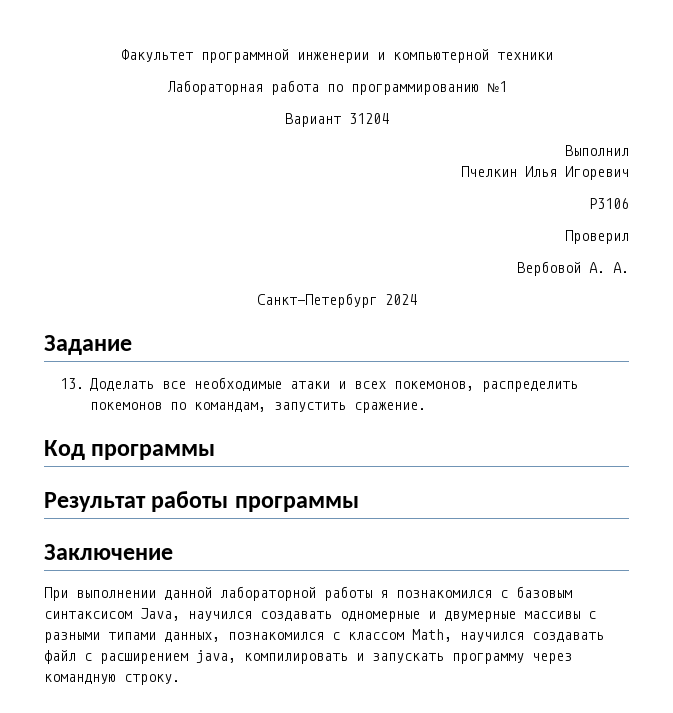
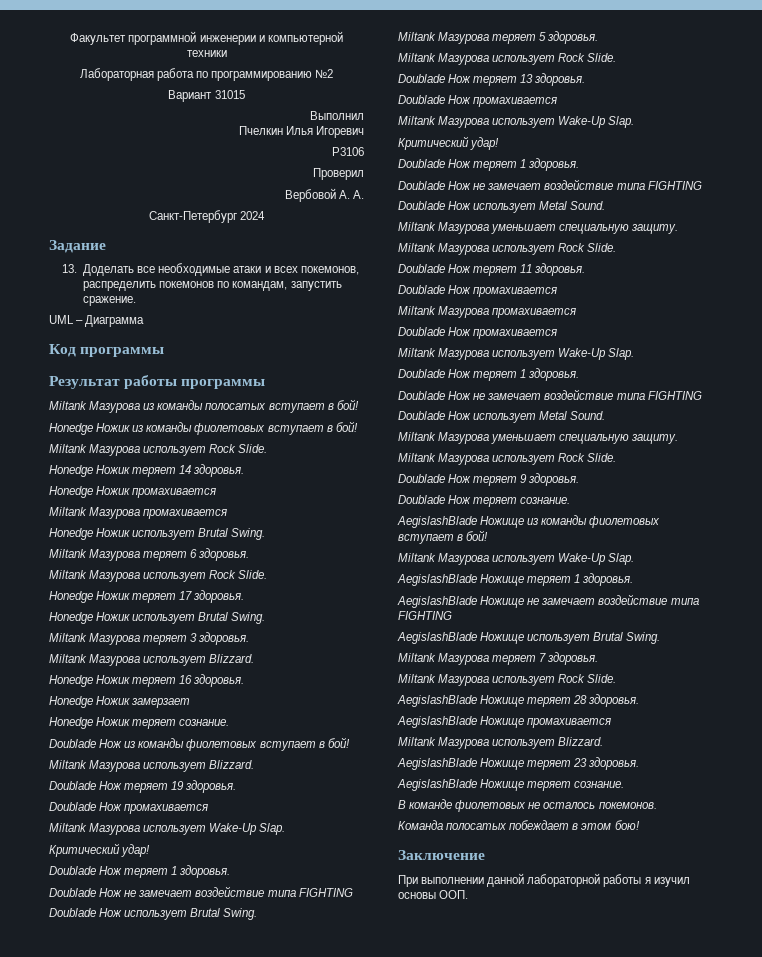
[486,81,507,92] №1 -> [315,69,334,78] №2
[348,113,389,124] 31204 -> [214,90,245,99] 31015
(427, 407) none -> [49,315,145,327] // UML – Диаграмма
(359, 504) none -> [49,399,359,413] [49,421,358,435] [49,444,268,456] [49,464,245,477] [49,486,217,498] [49,507,228,519] [49,528,266,540] [49,548,250,561] [49,570,268,582] [49,590,245,603] [49,612,266,624] [49,632,250,645] [49,654,255,666] [49,674,245,687] [49,696,191,708] [49,717,230,729] [49,737,350,751] [49,760,255,772] [49,780,237,793] [49,802,209,814] [49,823,286,835] [49,843,151,857] [49,865,231,878] [49,886,353,897] [49,908,258,920] [398,31,599,44] [398,53,617,65] [398,73,586,86] [398,95,558,107] [398,116,635,128] [398,136,500,150] [398,158,580,171] [398,179,702,190] [398,201,606,213] [398,222,679,234] [398,243,617,255] [398,263,586,276] [398,285,558,297] [398,306,577,318] [398,327,558,339] [398,348,635,360] [398,368,580,381] [398,389,702,400] [398,411,606,423] [398,432,679,444] [398,453,617,465] [398,473,580,486] [398,495,571,507] [397,515,661,528] [398,530,489,544] [398,553,635,565] [397,573,634,586] [397,594,699,608] [398,611,452,620] [397,632,661,644] [398,652,599,665] [398,674,617,686] [397,694,640,707] [397,716,612,728] [398,737,604,749] [397,757,640,770] [397,779,625,791] [398,799,657,812] [398,820,640,830] // Miltank Мазурова из команды полосатых вступает в бой! // Honedge Ножик из команды фиолетовых вступает в бой! // Miltank Мазурова использует Rock Slide. // Honedge Ножик теряет 14 здоровья. // Honedge Ножик промахивается // Miltank Мазурова промахивается // Honedge Ножик использует Brutal Swing. // Miltank Мазурова теряет 6 здоровья. // Miltank Мазурова использует Rock Slide. // Honedge Ножик теряет 17 здоровья. // Honedge Ножик использует Brutal Swing. // Miltank Мазурова теряет 3 здоровья. // Miltank Мазурова использует Blizzard. // Honedge Ножик теряет 16 здоровья. // Honedge Ножик замерзает // Honedge Ножик теряет сознание. // Doublade Нож из команды фиолетовых вступает в бой! // Miltank Мазурова использует Blizzard. // Doublade Нож теряет 19 здоровья. // Doublade Нож промахивается // Miltank Мазурова использует Wake-Up Slap. // Критический удар! // Doublade Нож теряет 1 здоровья. // Doublade Нож не замечает воздействие типа FIGHTING // Doublade Нож использует Brutal Swing. // Miltank Мазурова теряет 5 здоровья. // Miltank Мазурова использует Rock Slide. // Doublade Нож теряет 13 здоровья. // Doublade Нож промахивается // Miltank Мазурова использует Wake-Up Slap. // Критический удар! // Doublade Нож теряет 1 здоровья. // Doublade Нож не замечает воздействие типа FIGHTING // Doublade Нож использует Metal Sound. // Miltank Мазурова уменьшает специальную защиту. // Miltank Мазурова использует Rock Slide. // Doublade Нож теряет 11 здоровья. // Doublade Нож промахивается // Miltank Мазурова промахивается // Doublade Нож промахивается // Miltank Мазурова использует Wake-Up Slap. // Doublade Нож теряет 1 здоровья. // Doublade Нож не замечает воздействие типа FIGHTING // Doublade Нож использует Metal Sound. // Miltank Мазурова уменьшает специальную защиту. // Miltank Мазурова использует Rock Slide. // Doublade Нож теряет 9 здоровья. // Doublade Нож теряет сознание. // AegislashBlade Ножище из команды фиолетовых вступает в бой! // Miltank Мазурова использует Wake-Up Slap. // AegislashBlade Ножище теряет 1 здоровья. // AegislashBlade Ножище не замечает воздействие типа FIGHTING // AegislashBlade Ножище использует Brutal Swing. // Miltank Мазурова теряет 7 здоровья. // Miltank Мазурова использует Rock Slide. // AegislashBlade Ножище теряет 28 здоровья. // AegislashBlade Ножище промахивается // Miltank Мазурова использует Blizzard. // AegislashBlade Ножище теряет 23 здоровья. // AegislashBlade Ножище теряет сознание. // В команде фиолетовых не осталось покемонов. // Команда полосатых побеждает в этом бою!
[396,586,572,598] [44,608,596,622] [44,629,604,643] [44,650,572,664] [44,674,180,685] познакомился с базовым синтаксисом Java, научился создавать одномерные и двумерные массивы с разными типами данных, познакомился с классом Math, научился создавать файл с расширением java, компилировать и запускать программу через командную строку. -> [653,877,690,887] [398,890,469,899] изучил основы ООП.

